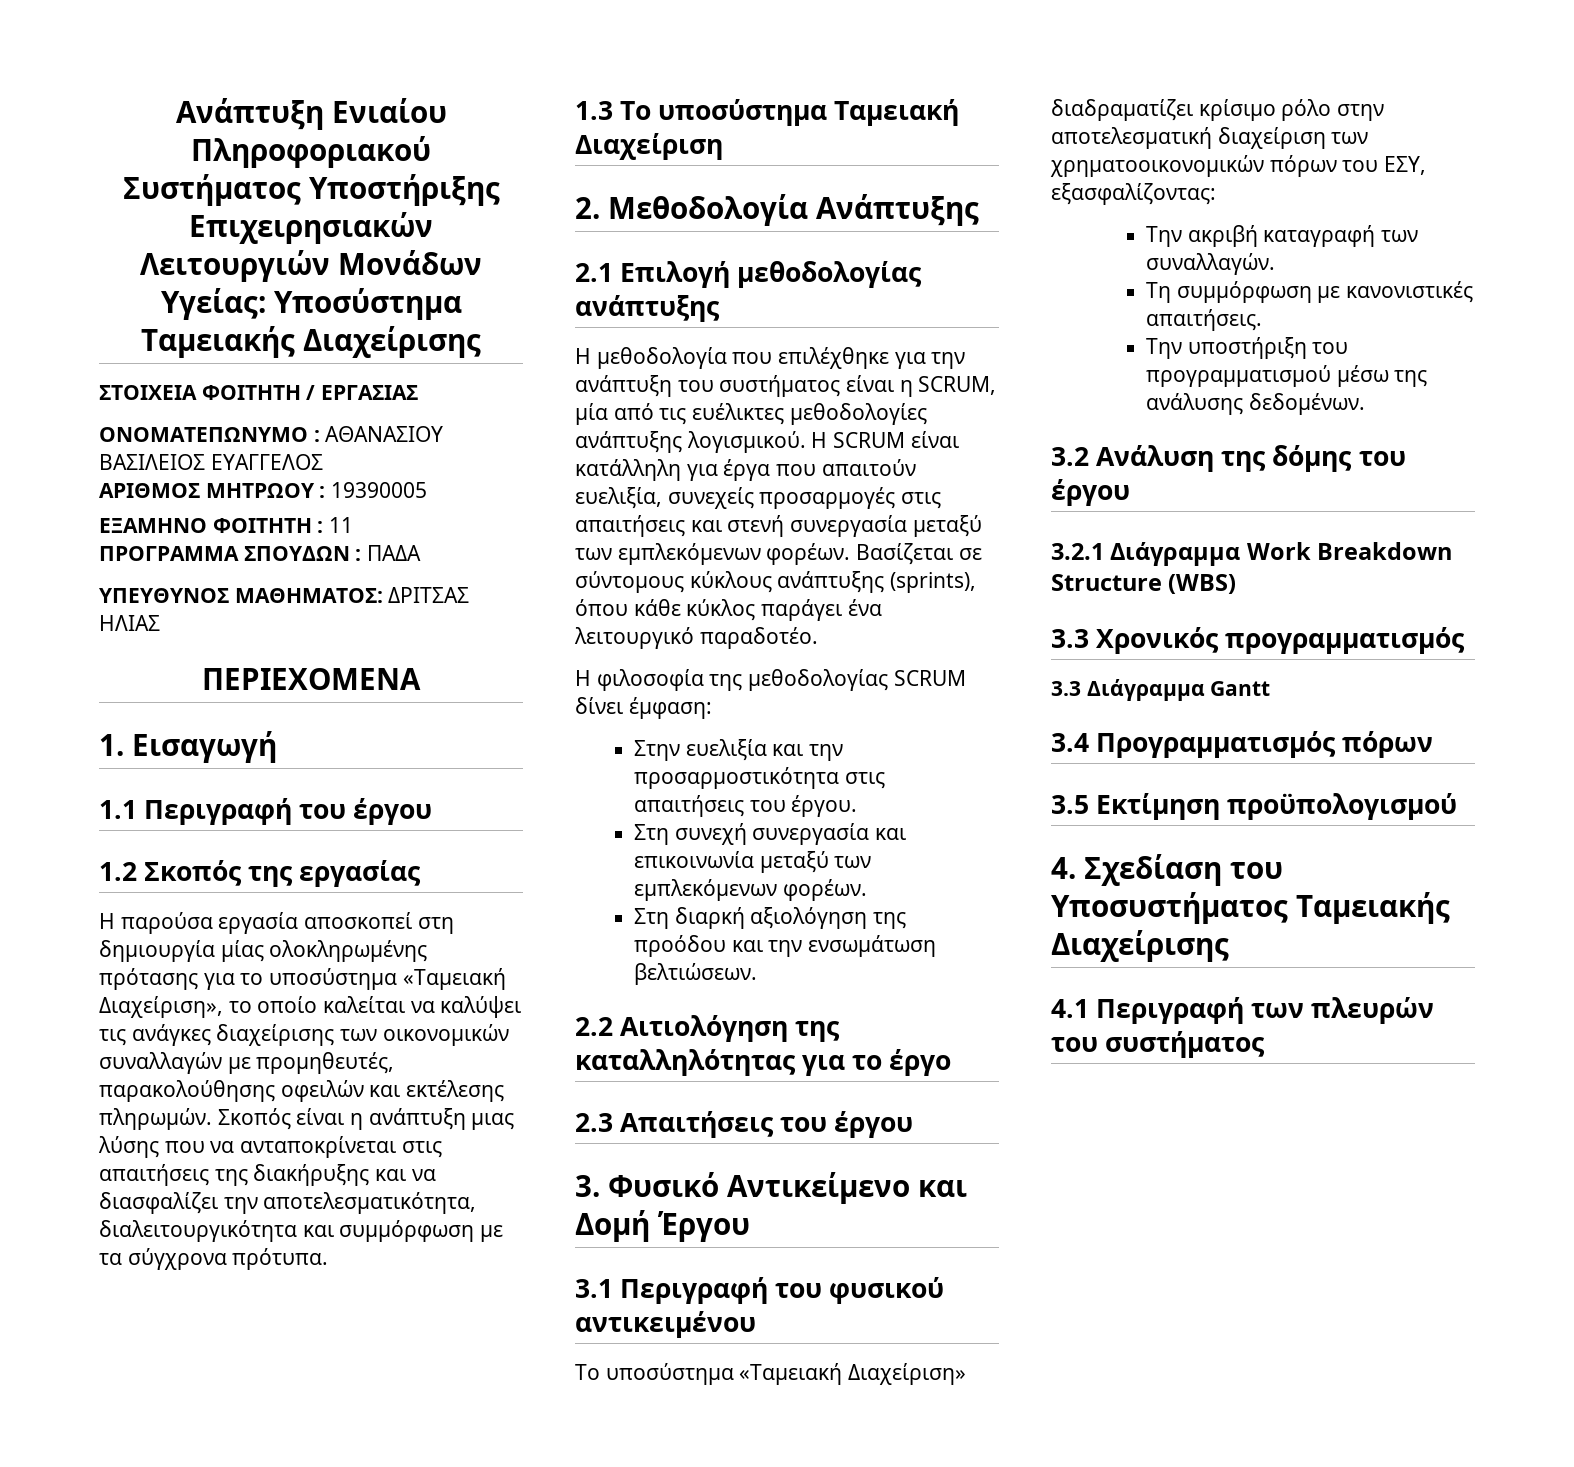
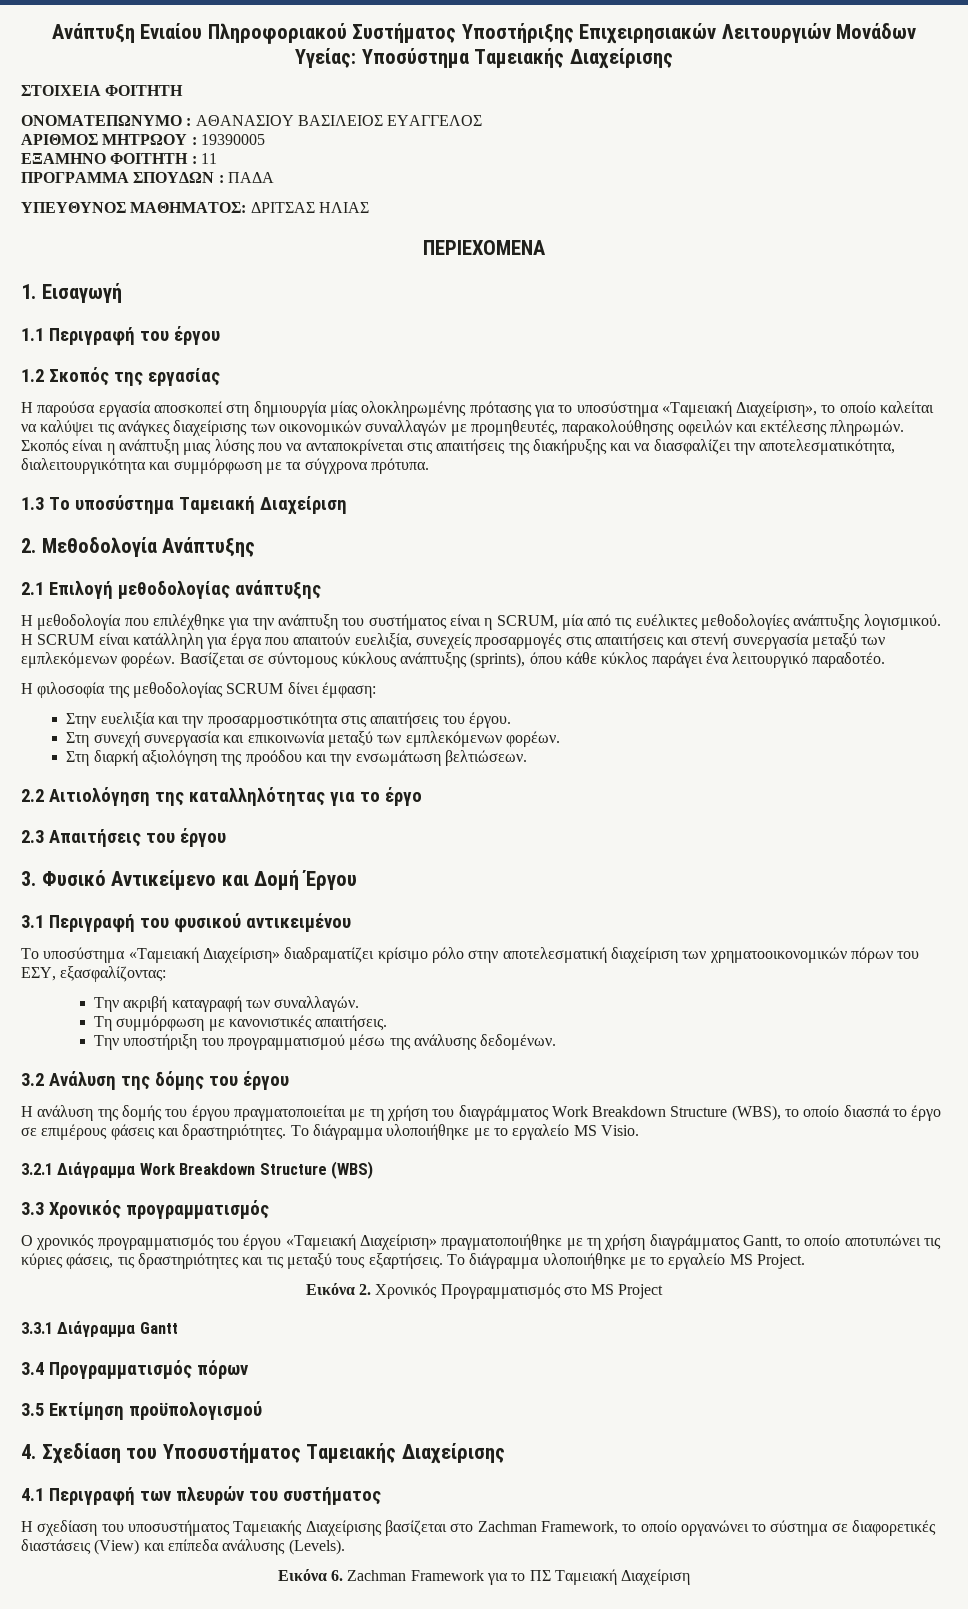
[306,385,419,400] / ΕΡΓΑΣΙΑΣ -> (184, 90) none
(1130, 492) none -> [21,1105,942,1121] [21,1124,639,1140] // Η ανάλυση της δομής του έργου πραγματοποιείται με τη χρήση του διαγράμματος Work Breakdown Structure (WBS), το οποίο διασπά το έργο σε επιμέρους φάσεις και δραστηριότητες. Το διάγραμμα υλοποιήθηκε με το εργαλείο MS Visio.
[1051,681,1081,696] 3.3 -> [21,1234,942,1250] [21,1253,806,1269] [305,1283,664,1299] [21,1322,53,1334] Ο χρονικός προγραμματισμός του έργου «Ταμειακή Διαχείριση» πραγματοποιήθηκε με τη χρήση διαγράμματος Gantt, το οποίο αποτυπώνει τις κύριες φάσεις, τις δραστηριότητες και τις μεταξύ τους εξαρτήσεις. Το διάγραμμα υλοποιήθηκε με το εργαλείο MS Project. // Εικόνα 2. Χρονικός Προγραμματισμός στο MS Project // 3.3.1
(1266, 1044) none -> [21,1520,937,1536] [21,1539,345,1555] [277,1569,691,1585] // Η σχεδίαση του υποσυστήματος Ταμειακής Διαχείρισης βασίζεται στο Zachman Framework, το οποίο οργανώνει το σύστημα σε διαφορετικές διαστάσεις (View) και επίπεδα ανάλυσης (Levels). // Εικόνα 6. Zachman Framework για το ΠΣ Ταμειακή Διαχείριση

